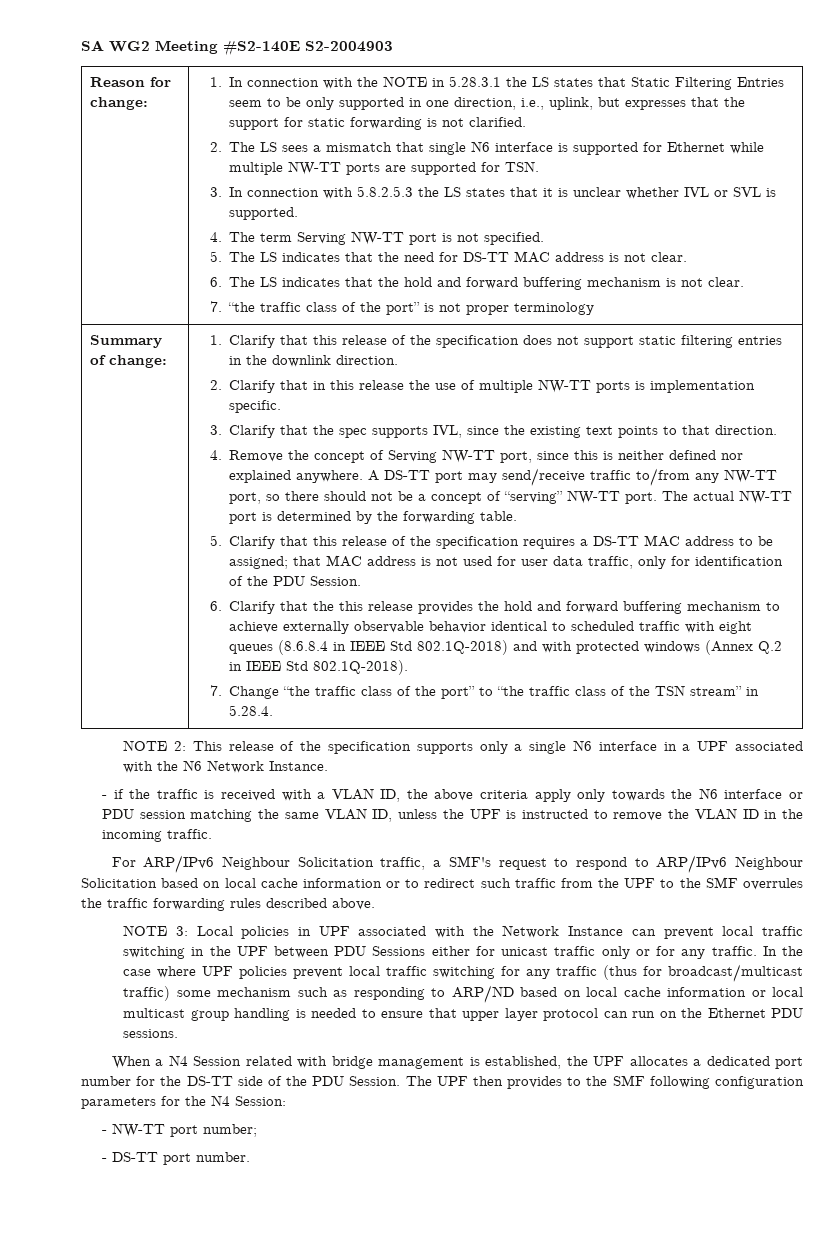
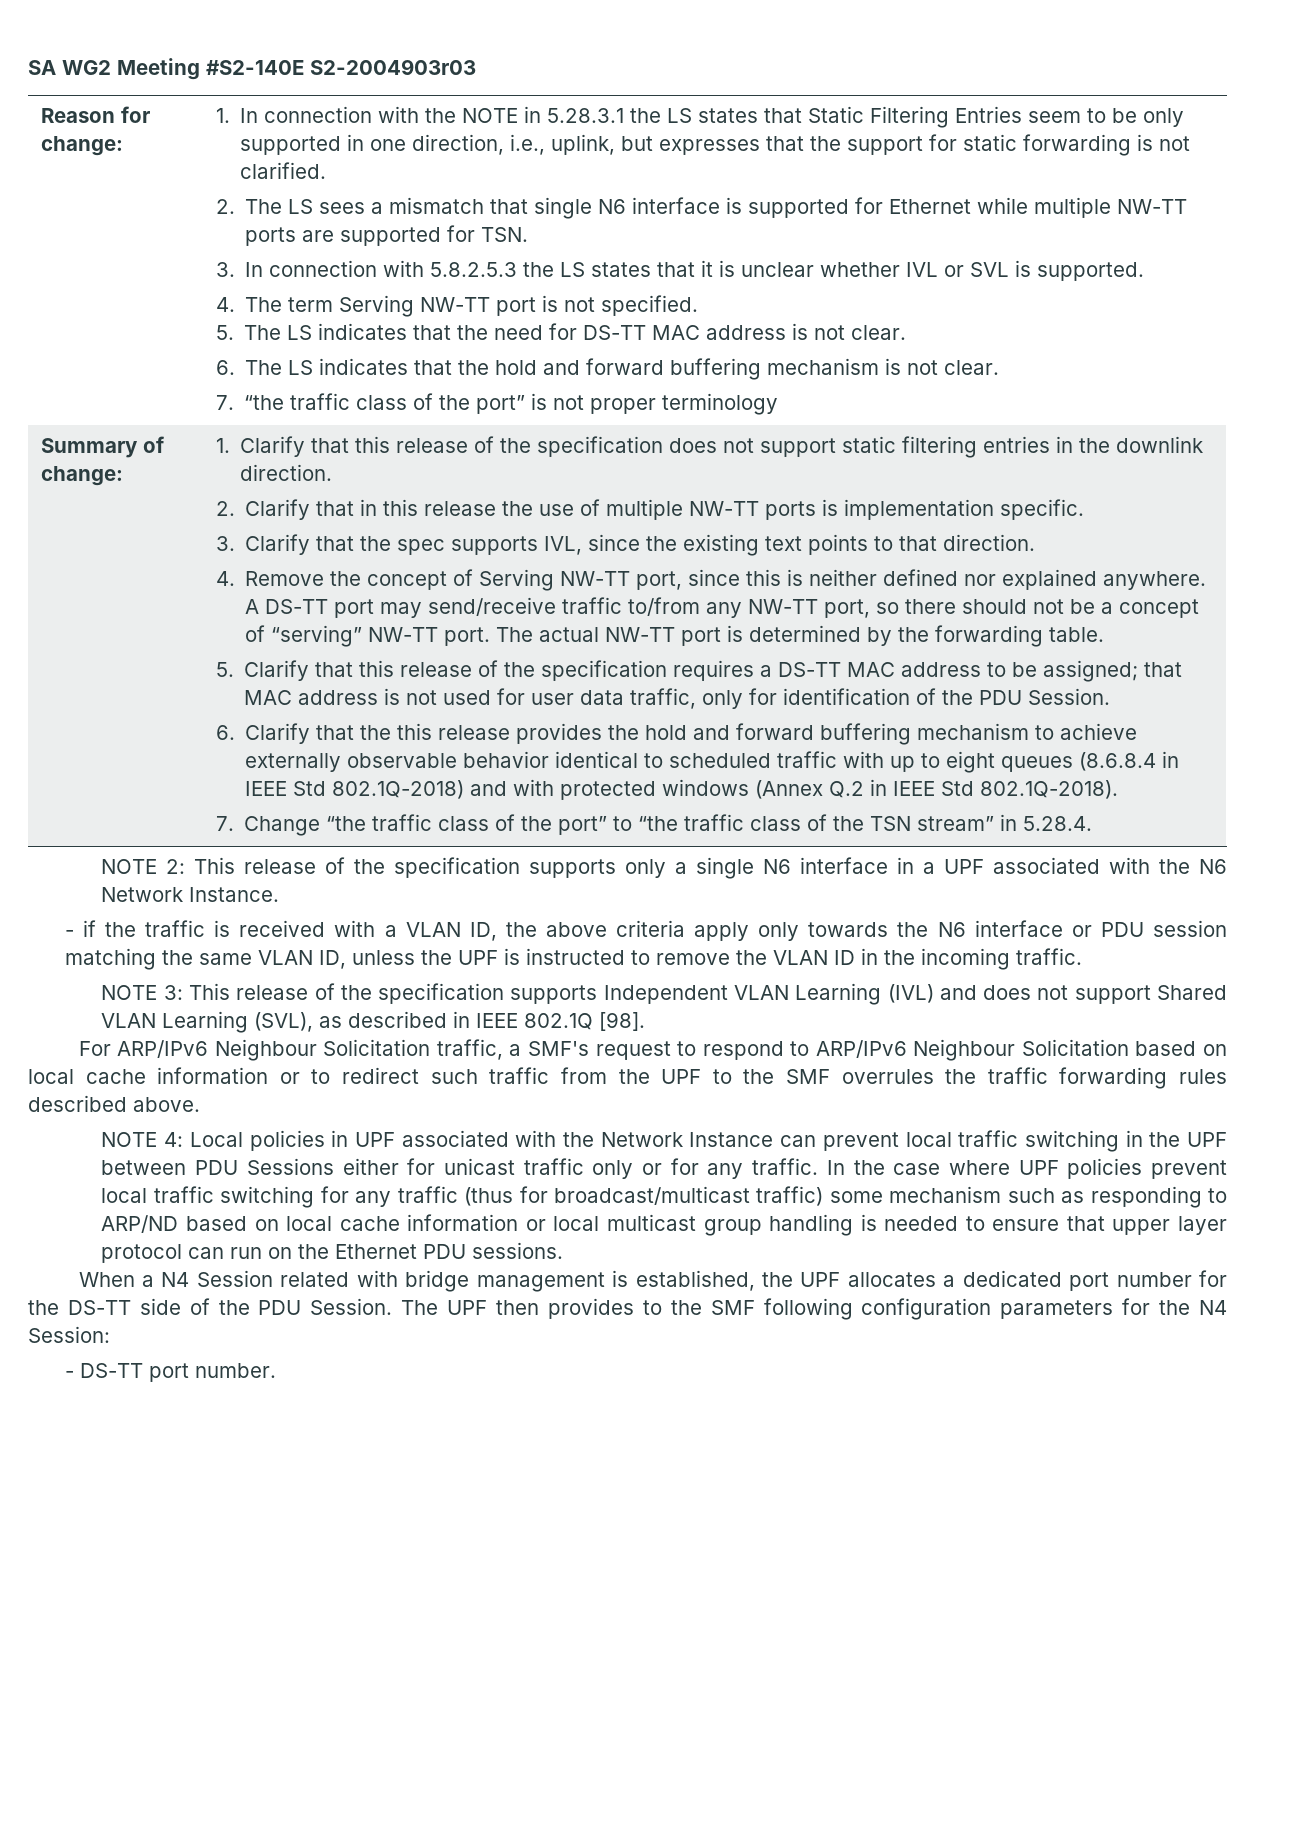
[305,41,393,52] S2-2004903 -> [310,59,476,75] S2-2004903r03
(716, 627) none -> [890,753,941,772] up to
(213, 834) none -> [101,983,1227,1005] [101,1011,646,1033] // NOTE 3: This release of the specification supports Independent VLAN Learning (IVL) and does not support Shared VLAN Learning (SVL), as described in IEEE 802.1Q [98].
[175,926,188,936] 3: -> [164,1132,184,1147] 4:
[102,1123,258,1137] // - NW-TT port number; -> (110, 1334) none

